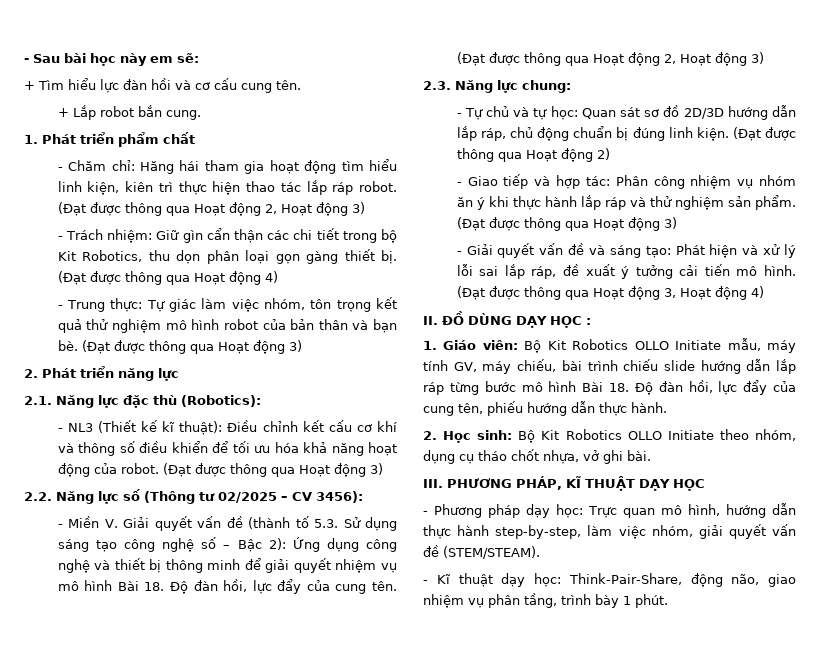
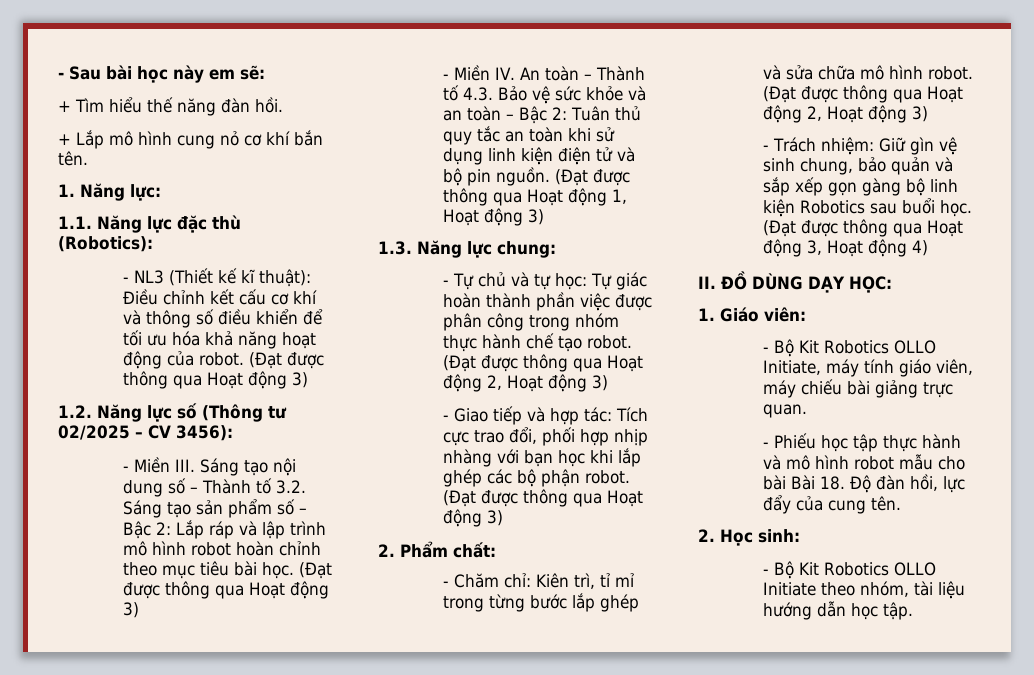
[100,78,301,93] [57,105,201,120] [24,132,195,147] [57,159,397,174] [57,180,397,195] [57,202,365,216] [57,228,397,243] [57,249,398,264] [57,271,278,285] [57,297,397,312] [57,319,398,333] [57,340,302,354] [24,366,179,381] [24,396,52,405] lực đàn hồi và cơ cấu cung tên. // + Lắp robot bắn cung. // 1. Phát triển phẩm chất // - Chăm chỉ: Hăng hái tham gia hoạt động tìm hiểu linh kiện, kiên trì thực hiện thao tác lắp ráp robot. (Đạt được thông qua Hoạt động 2, Hoạt động 3) // - Trách nhiệm: Giữ gìn cẩn thận các chi tiết trong bộ Kit Robotics, thu dọn phân loại gọn gàng thiết bị. (Đạt được thông qua Hoạt động 4) // - Trung thực: Tự giác làm việc nhóm, tôn trọng kết quả thử nghiệm mô hình robot của bản thân và bạn bè. (Đạt được thông qua Hoạt động 3) // 2. Phát triển năng lực // 2.1. -> [147,97,283,116] [58,130,323,149] [58,151,88,166] [58,183,161,201] [58,216,92,229] thế năng đàn hồi. // + Lắp mô hình cung nỏ cơ khí bắn tên. // 1. Năng lực: // 1.1.
[24,492,52,501] 2.2. -> [58,405,92,418] 1.2.
[104,516,397,531] [57,537,398,552] [57,558,397,573] [57,579,398,594] V. Giải quyết vấn đề (thành tố 5.3. Sử dụng sáng tạo công nghệ số – Bậc 2): Ứng dụng công nghệ và thiết bị thông minh để giải quyết nhiệm vụ mô hình Bài 18. Độ đàn hồi, lực đẩy của cung tên. -> [175,458,297,476] [123,478,307,497] [123,499,308,518] [123,520,327,539] [123,541,322,556] [123,561,333,579] [123,581,330,599] [123,602,140,618] [443,65,646,81] [443,85,647,104] [443,106,642,124] [443,126,616,145] [443,147,636,165] [443,167,631,186] [443,188,628,206] [443,208,545,226] [378,240,556,258] [443,272,648,290] [443,292,653,311] [443,313,620,331] [443,333,633,352] III. Sáng tạo nội dung số – Thành tố 3.2. Sáng tạo sản phẩm số – Bậc 2: Lắp ráp và lập trình mô hình robot hoàn chỉnh theo mục tiêu bài học. (Đạt được thông qua Hoạt động 3) // - Miền IV. An toàn – Thành tố 4.3. Bảo vệ sức khỏe và an toàn – Bậc 2: Tuân thủ quy tắc an toàn khi sử dụng linh kiện điện tử và bộ pin nguồn. (Đạt được thông qua Hoạt động 1, Hoạt động 3) // 1.3. Năng lực chung: // - Tự chủ và tự học: Tự giác hoàn thành phần việc được phân công trong nhóm thực hành chế tạo robot.
[423,80,571,93] [456,105,796,120] [456,126,796,141] [456,148,610,162] // 2.3. Năng lực chung: // - Tự chủ và tự học: Quan sát sơ đồ 2D/3D hướng dẫn lắp ráp, chủ động chuẩn bị đúng linh kiện. (Đạt được thông qua Hoạt động 2) -> (609, 383) none
[615,175,796,189] [456,195,796,210] [456,217,677,231] [456,243,796,258] [456,264,796,279] Phân công nhiệm vụ nhóm ăn ý khi thực hành lắp ráp và thử nghiệm sản phẩm. (Đạt được thông qua Hoạt động 3) // - Giải quyết vấn đề và sáng tạo: Phát hiện và xử lý lỗi sai lắp ráp, đề xuất ý tưởng cải tiến mô hình. -> [616,407,649,422] [443,427,649,446] [443,448,642,467] [443,469,631,487] [443,489,644,507] [443,509,504,527] [378,541,496,558] [443,573,635,589] [443,593,640,612] [763,65,974,80] [763,85,964,103] [763,105,929,123] [763,137,958,155] [763,157,954,175] [763,177,959,196] [763,198,973,217] Tích cực trao đổi, phối hợp nhịp nhàng với bạn học khi lắp ghép các bộ phận robot. (Đạt được thông qua Hoạt động 3) // 2. Phẩm chất: // - Chăm chỉ: Kiên trì, tỉ mỉ trong từng bước lắp ghép và sửa chữa mô hình robot. (Đạt được thông qua Hoạt động 2, Hoạt động 3) // - Trách nhiệm: Giữ gìn vệ sinh chung, bảo quản và sắp xếp gọn gàng bộ linh kiện Robotics sau buổi học.
[550,316,591,328] HỌC : -> [849,276,892,293] HỌC:
[524,338,796,353] [423,359,796,374] [423,380,796,395] [423,401,667,416] Bộ Kit Robotics OLLO Initiate mẫu, máy tính GV, máy chiếu, bài trình chiếu slide hướng dẫn lắp ráp từng bước mô hình Bài 18. Độ đàn hồi, lực đẩy của cung tên, phiếu hướng dẫn thực hành. -> [763,339,937,357] [763,359,974,377] [763,379,954,398] [763,404,808,418] [763,433,962,452] [763,454,966,470] [763,474,966,493] [763,495,902,514] // - Bộ Kit Robotics OLLO Initiate, máy tính giáo viên, máy chiếu bài giảng trực quan. // - Phiếu học tập thực hành và mô hình robot mẫu cho bài Bài 18. Độ đàn hồi, lực đẩy của cung tên.
(513, 435) none -> [763,569,770,575] // -
[423,449,651,464] [423,476,705,491] [423,503,796,518] [423,524,796,539] [423,545,540,559] [423,573,796,587] [423,593,668,608] dụng cụ tháo chốt nhựa, vở ghi bài. // III. PHƯƠNG PHÁP, KĨ THUẬT DẠY HỌC // - Phương pháp dạy học: Trực quan mô hình, hướng dẫn thực hành step-by-step, làm việc nhóm, giải quyết vấn đề (STEM/STEAM). // - Kĩ thuật dạy học: Think-Pair-Share, động não, giao nhiệm vụ phân tầng, trình bày 1 phút. -> [914,581,966,599] [763,601,914,620] tài liệu hướng dẫn học tập.

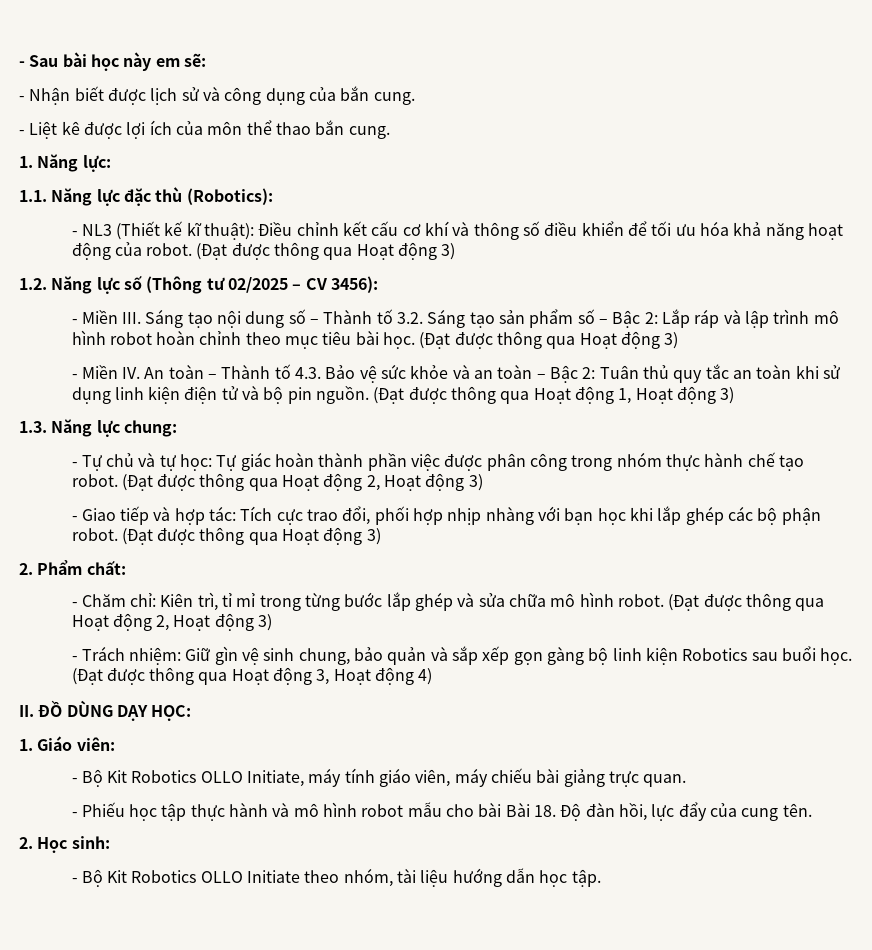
[58,97,283,116] [58,130,323,149] [58,151,88,166] + Tìm hiểu thế năng đàn hồi. // + Lắp mô hình cung nỏ cơ khí bắn tên. -> [19,86,415,105] [19,120,390,139] - Nhận biết được lịch sử và công dụng của bắn cung. // - Liệt kê được lợi ích của môn thể thao bắn cung.

